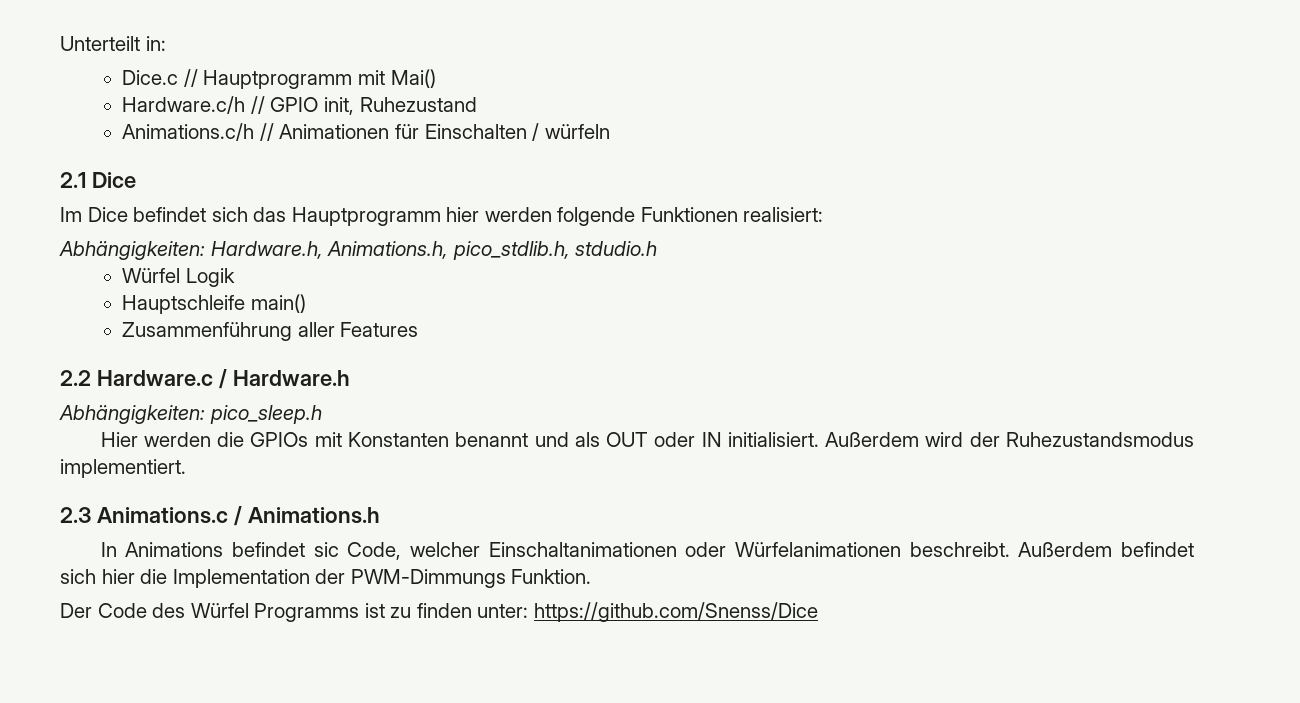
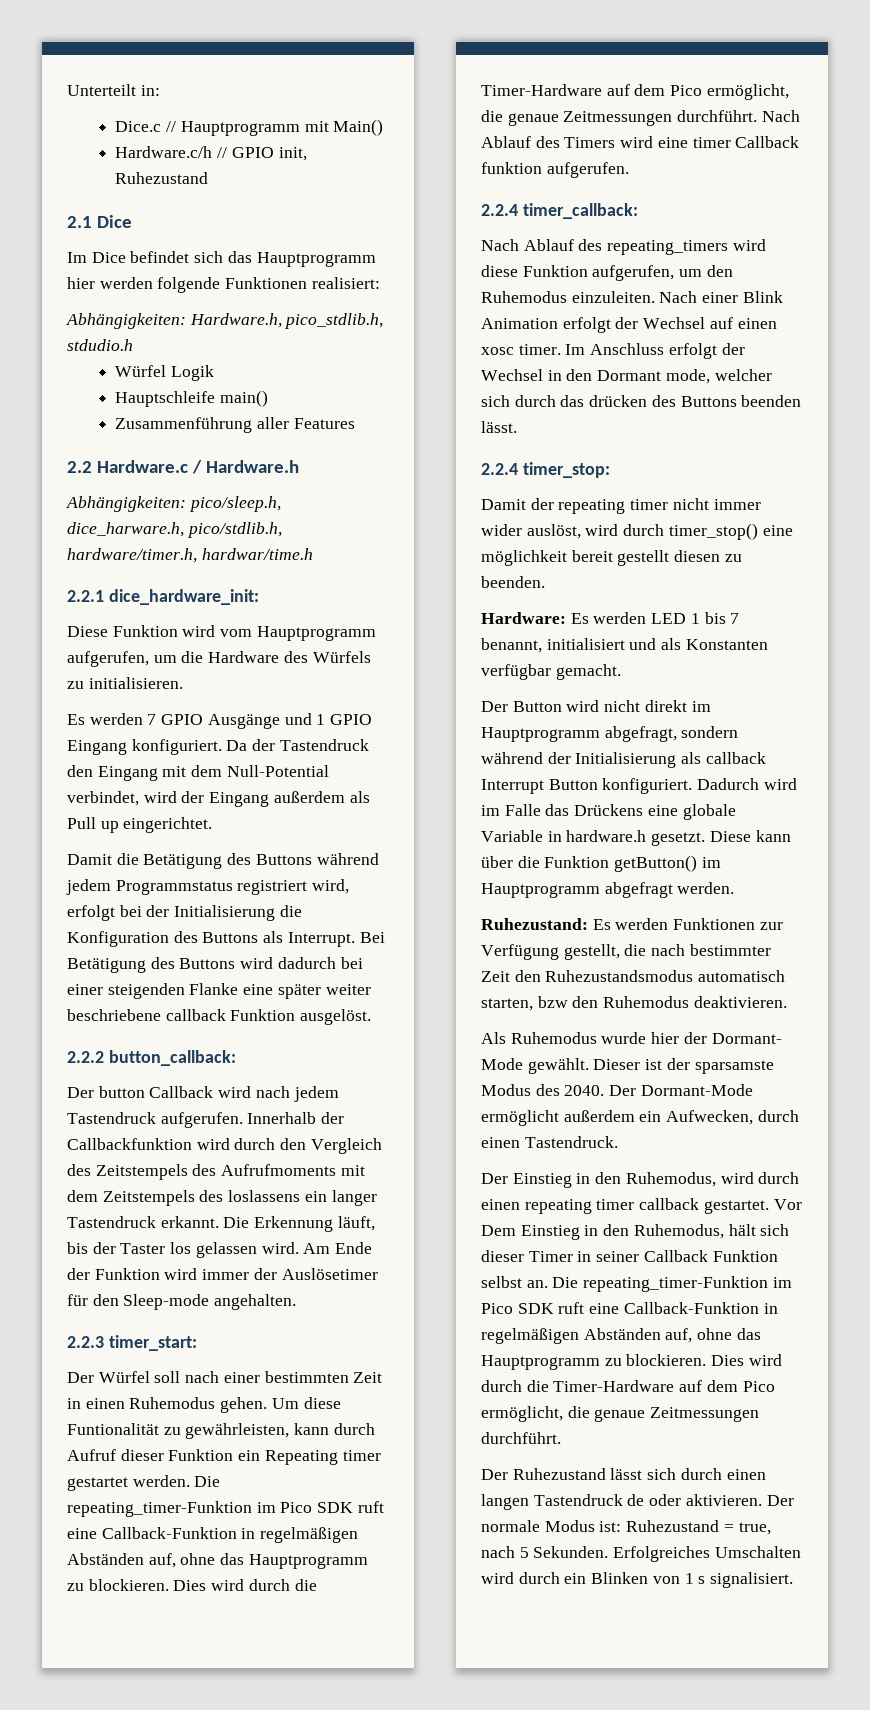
[390,69,436,88] Mai() -> [333,119,384,136] Main()
[122,123,610,141] // Animations.c/h // Animationen für Einschalten / würfeln -> (209, 178) none
[327,241,449,259] Animations.h, -> (282, 320) none
[209,405,322,424] [100,432,1195,447] [60,459,186,478] [60,506,380,526] [100,542,1194,560] [60,569,592,588] [60,602,818,622] pico_sleep.h // Hier werden die GPIOs mit Konstanten benannt und als OUT oder IN initialisiert. Außerdem wird der Ruhezustandsmodus implementiert. // 2.3 Animations.c / Animations.h // In Animations befindet sic Code, welcher Einschaltanimationen oder Würfelanimationen beschreibt. Außerdem befindet sich hier die Implementation der PWM-Dimmungs Funktion. // Der Code des Würfel Programms ist zu finden unter: https://github.com/Snenss/Dice -> [188,496,281,512] [67,522,282,538] [67,548,313,563] [67,589,259,605] [67,625,376,641] [67,651,371,667] [67,677,183,689] [67,713,373,729] [67,739,369,755] [67,765,329,781] [67,791,370,807] [67,817,213,833] [67,853,379,869] [66,879,350,895] [67,905,302,921] [67,931,385,947] [67,957,363,973] [67,983,371,999] [67,1009,372,1025] [67,1050,236,1066] [67,1086,339,1102] [67,1112,345,1128] [67,1138,382,1154] [67,1164,365,1180] [67,1190,377,1206] [67,1216,375,1232] [67,1242,373,1258] [67,1268,378,1280] [67,1294,297,1310] [67,1335,197,1351] [67,1371,383,1383] [67,1397,341,1413] [67,1423,375,1439] [67,1449,381,1465] [67,1475,221,1491] [67,1501,384,1517] [67,1527,359,1543] [67,1553,368,1569] [67,1579,317,1591] [481,84,789,100] [481,110,800,126] [481,136,800,148] [481,162,629,178] [481,203,638,219] [481,239,766,255] [481,265,733,281] [481,291,783,303] [481,317,777,333] [481,343,745,359] [481,369,772,384] [481,395,802,407] [481,421,517,433] [481,462,610,478] [481,498,761,514] [481,523,793,540] [481,550,742,566] [481,576,545,588] [481,612,740,624] [481,638,768,653] [481,664,621,680] [481,700,711,712] [481,726,739,742] [481,752,766,768] [481,778,797,794] [481,804,736,820] [481,830,791,846] [481,855,721,872] [481,882,735,898] [481,918,783,930] [481,944,771,960] [481,970,786,982] [481,996,787,1011] [481,1032,782,1044] [481,1058,774,1074] [481,1084,753,1096] [481,1110,799,1126] [481,1136,618,1148] [481,1172,800,1188] [481,1198,802,1214] [481,1224,790,1240] [481,1250,778,1262] [481,1276,792,1292] [481,1302,778,1314] [481,1328,761,1344] [481,1354,782,1370] [481,1380,775,1392] [481,1406,760,1422] [481,1432,561,1444] [481,1468,766,1480] [481,1494,794,1510] [481,1520,771,1535] [481,1546,801,1562] [481,1572,794,1588] pico/sleep.h, dice_harware.h, pico/stdlib.h, hardware/timer.h, hardwar/time.h // 2.2.1 dice_hardware_init: // Diese Funktion wird vom Hauptprogramm aufgerufen, um die Hardware des Würfels zu initialisieren. // Es werden 7 GPIO Ausgänge und 1 GPIO Eingang konfiguriert. Da der Tastendruck den Eingang mit dem Null-Potential verbindet, wird der Eingang außerdem als Pull up eingerichtet. // Damit die Betätigung des Buttons während jedem Programmstatus registriert wird, erfolgt bei der Initialisierung die Konfiguration des Buttons als Interrupt. Bei Betätigung des Buttons wird dadurch bei einer steigenden Flanke eine später weiter beschriebene callback Funktion ausgelöst. // 2.2.2 button_callback: // Der button Callback wird nach jedem Tastendruck aufgerufen. Innerhalb der Callbackfunktion wird durch den Vergleich des Zeitstempels des Aufrufmoments mit dem Zeitstempels des loslassens ein langer Tastendruck erkannt. Die Erkennung läuft, bis der Taster los gelassen wird. Am Ende der Funktion wird immer der Auslösetimer für den Sleep-mode angehalten. // 2.2.3 timer_start: // Der Würfel soll nach einer bestimmten Zeit in einen Ruhemodus gehen. Um diese Funtionalität zu gewährleisten, kann durch Aufruf dieser Funktion ein Repeating timer gestartet werden. Die repeating_timer-Funktion im Pico SDK ruft eine Callback-Funktion in regelmäßigen Abständen auf, ohne das Hauptprogramm zu blockieren. Dies wird durch die Timer-Hardware auf dem Pico ermöglicht, die genaue Zeitmessungen durchführt. Nach Ablauf des Timers wird eine timer Callback funktion aufgerufen. // 2.2.4 timer_callback: // Nach Ablauf des repeating_timers wird diese Funktion aufgerufen, um den Ruhemodus einzuleiten. Nach einer Blink Animation erfolgt der Wechsel auf einen xosc timer. Im Anschluss erfolgt der Wechsel in den Dormant mode, welcher sich durch das drücken des Buttons beenden lässt. // 2.2.4 timer_stop: // Damit der repeating timer nicht immer wider auslöst, wird durch timer_stop() eine möglichkeit bereit gestellt diesen zu beenden. // Hardware: Es werden LED 1 bis 7 benannt, initialisiert und als Konstanten verfügbar gemacht. // Der Button wird nicht direkt im Hauptprogramm abgefragt, sondern während der Initialisierung als callback Interrupt Button konfiguriert. Dadurch wird im Falle das Drückens eine globale Variable in hardware.h gesetzt. Diese kann über die Funktion getButton() im Hauptprogramm abgefragt werden. // Ruhezustand: Es werden Funktionen zur Verfügung gestellt, die nach bestimmter Zeit den Ruhezustandsmodus automatisch starten, bzw den Ruhemodus deaktivieren. // Als Ruhemodus wurde hier der Dormant- Mode gewählt. Dieser ist der sparsamste Modus des 2040. Der Dormant-Mode ermöglicht außerdem ein Aufwecken, durch einen Tastendruck. // Der Einstieg in den Ruhemodus, wird durch einen repeating timer callback gestartet. Vor Dem Einstieg in den Ruhemodus, hält sich dieser Timer in seiner Callback Funktion selbst an. Die repeating_timer-Funktion im Pico SDK ruft eine Callback-Funktion in regelmäßigen Abständen auf, ohne das Hauptprogramm zu blockieren. Dies wird durch die Timer-Hardware auf dem Pico ermöglicht, die genaue Zeitmessungen durchführt. // Der Ruhezustand lässt sich durch einen langen Tastendruck de oder aktivieren. Der normale Modus ist: Ruhezustand = true, nach 5 Sekunden. Erfolgreiches Umschalten wird durch ein Blinken von 1 s signalisiert.

